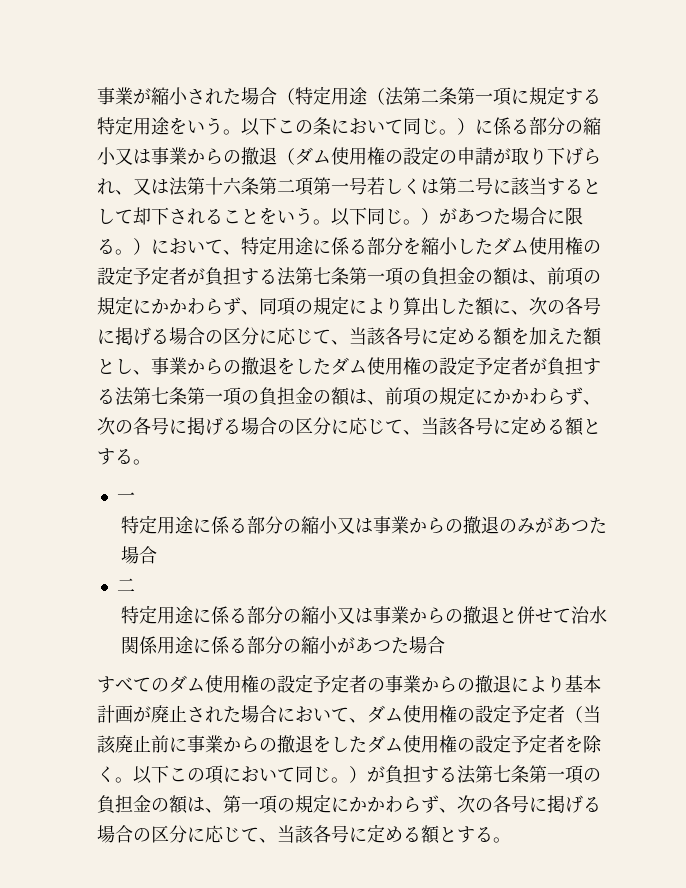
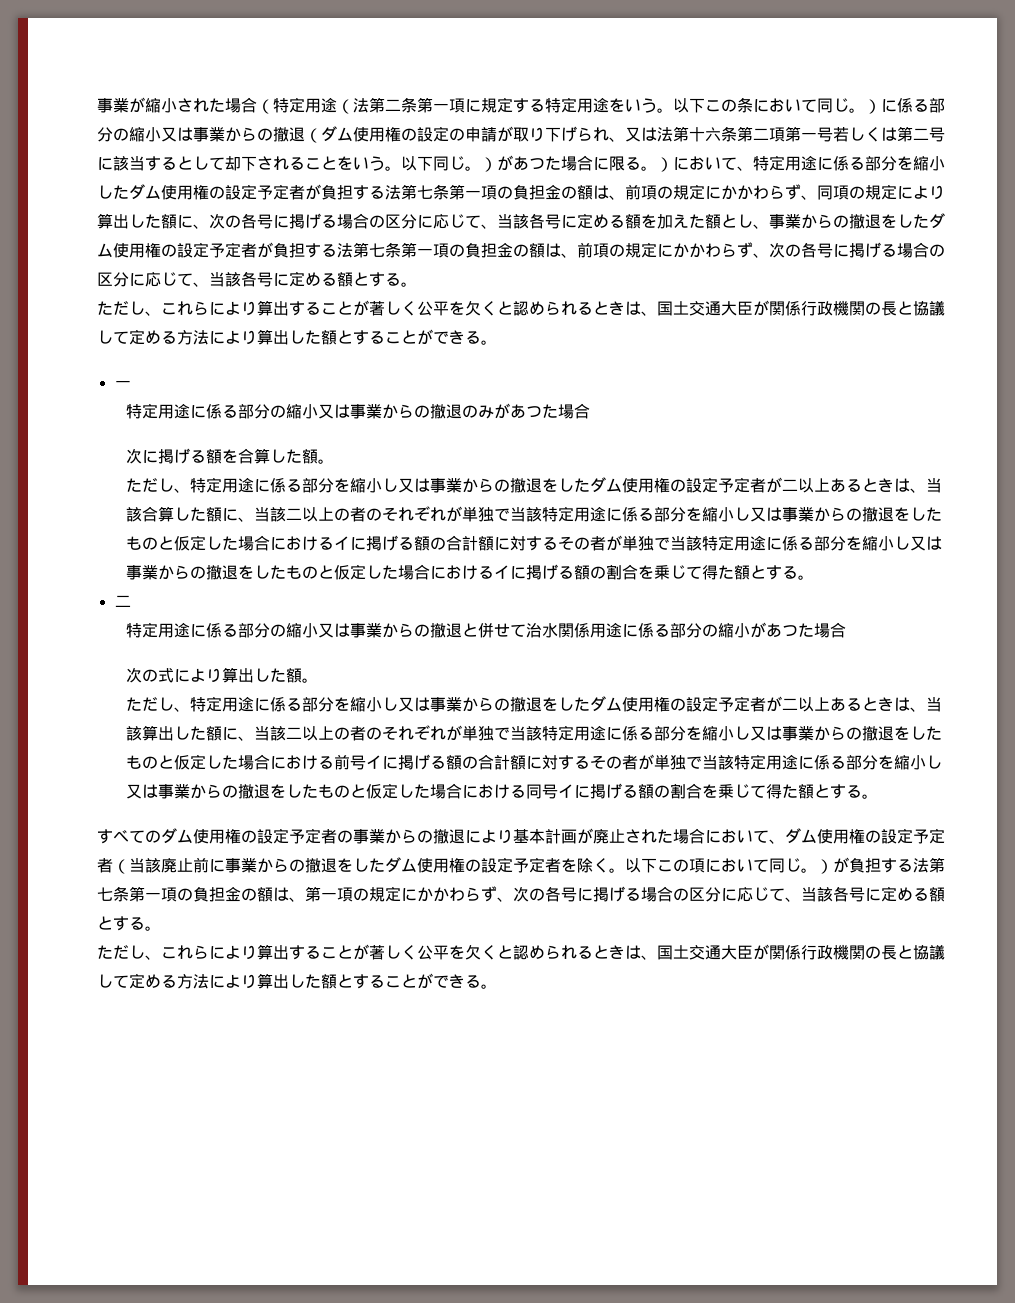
(152, 462) none -> [97,300,946,316] [97,329,498,345] // ただし、これらにより算出することが著しく公平を欠くと認められるときは、国土交通大臣が関係行政機関の長と協議して定める方法により算出した額とすることができる。
(157, 555) none -> [126,448,335,464] [126,477,943,493] [126,506,943,522] [126,535,943,551] [126,564,815,580] // 次に掲げる額を合算した額。 // ただし、特定用途に係る部分を縮小し又は事業からの撤退をしたダム使用権の設定予定者が二以上あるときは、当該合算した額に、当該二以上の者のそれぞれが単独で当該特定用途に係る部分を縮小し又は事業からの撤退をしたものと仮定した場合におけるイに掲げる額の合計額に対するその者が単独で当該特定用途に係る部分を縮小し又は事業からの撤退をしたものと仮定した場合におけるイに掲げる額の割合を乗じて得た額とする。
(445, 645) none -> [126,667,319,683] [126,696,943,712] [126,725,943,741] [126,754,943,770] [126,783,879,799] // 次の式により算出した額。 // ただし、特定用途に係る部分を縮小し又は事業からの撤退をしたダム使用権の設定予定者が二以上あるときは、当該算出した額に、当該二以上の者のそれぞれが単独で当該特定用途に係る部分を縮小し又は事業からの撤退をしたものと仮定した場合における前号イに掲げる額の合計額に対するその者が単独で当該特定用途に係る部分を縮小し又は事業からの撤退をしたものと仮定した場合における同号イに掲げる額の割合を乗じて得た額とする。
(512, 840) none -> [97,944,946,960] [97,973,498,989] // ただし、これらにより算出することが著しく公平を欠くと認められるときは、国土交通大臣が関係行政機関の長と協議して定める方法により算出した額とすることができる。

